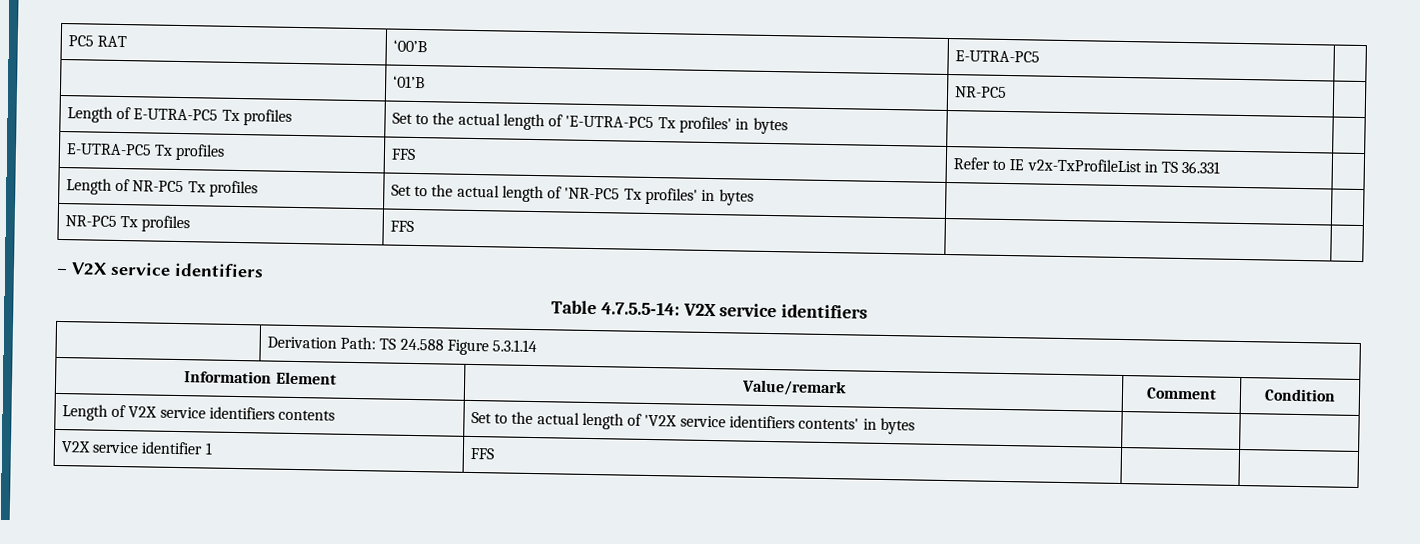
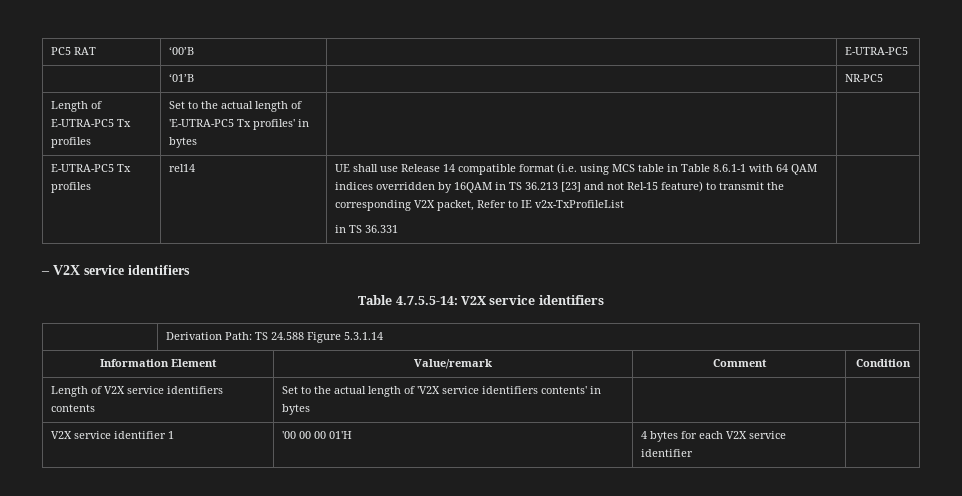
[954,50,1040,63] E-UTRA-PC5 | -> [845,47,909,55] | E-UTRA-PC5
[953,86,1007,98] NR-PC5 | -> [845,74,884,82] | NR-PC5
[390,148,416,160] FFS | -> [169,164,196,172] [335,163,818,175] [335,181,785,193] [335,200,475,211] rel14 | UE shall use Release 14 compatible format (i.e. using MCS table in Table 8.6.1-1 with 64 QAM indices overridden by 16QAM in TS 36.213 [23] and not Rel-15 feature) to transmit the corresponding V2X packet,
(1142, 165) none -> (625, 204) //
[65,178,258,198] [390,184,754,206] [64,215,191,233] [389,220,414,232] // Length of NR-PC5 Tx profiles | Set to the actual length of 'NR-PC5 Tx profiles' in bytes | | // NR-PC5 Tx profiles | FFS | | -> (399, 229) none
[469,447,494,460] FFS | -> [282,431,353,439] [641,431,787,442] [641,449,694,457] '00 00 00 01'H | 4 bytes for each V2X service identifier

